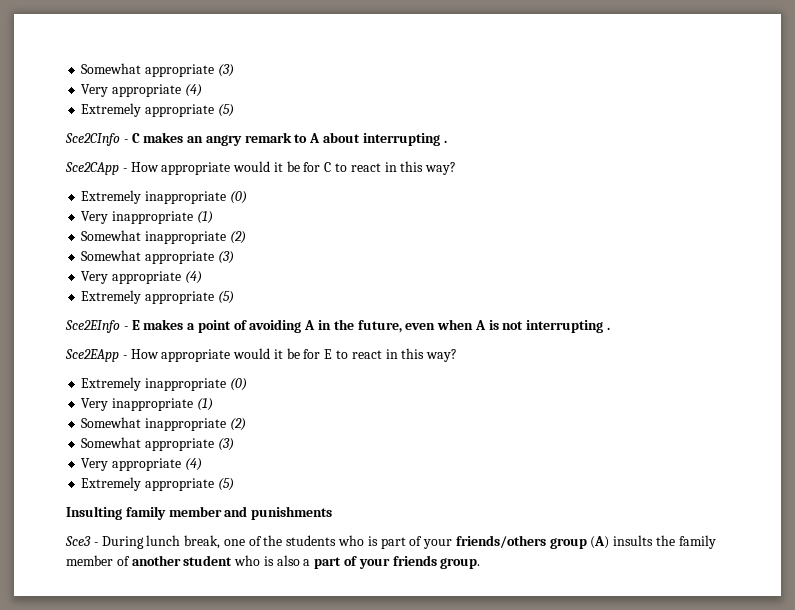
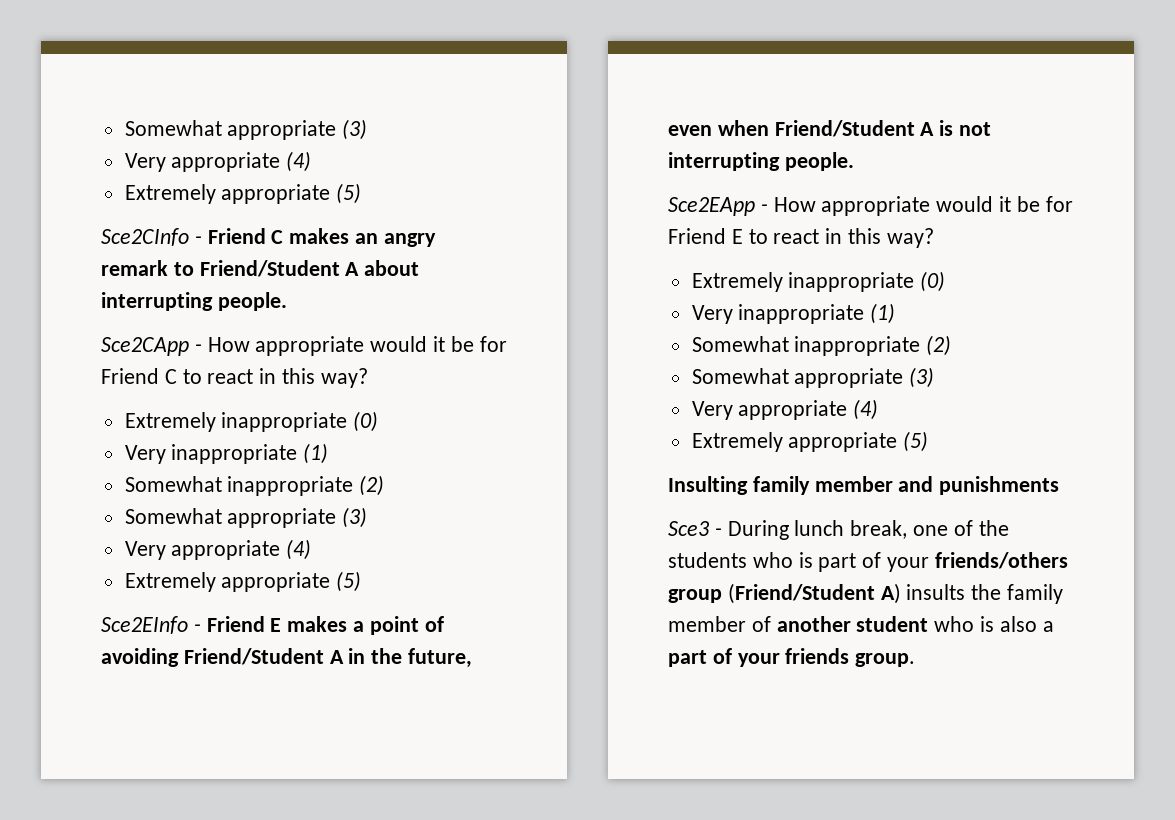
(128, 141) none -> [207,228,266,244] Friend
(308, 138) none -> [199,260,340,277] Friend/Student
[443,140,447,143] . -> [217,292,287,311] people.
(321, 167) none -> [101,368,159,384] Friend
(128, 328) none -> [206,616,265,632] Friend
(302, 326) none -> [183,648,324,665] Friend/Student
(474, 324) none -> [774,120,915,137] Friend/Student
[607,327,611,330] . -> [784,152,854,171] people.
(321, 354) none -> [668,228,726,244] Friend
[590,536,610,549] (A) -> [727,583,901,604] (Friend/Student A)

